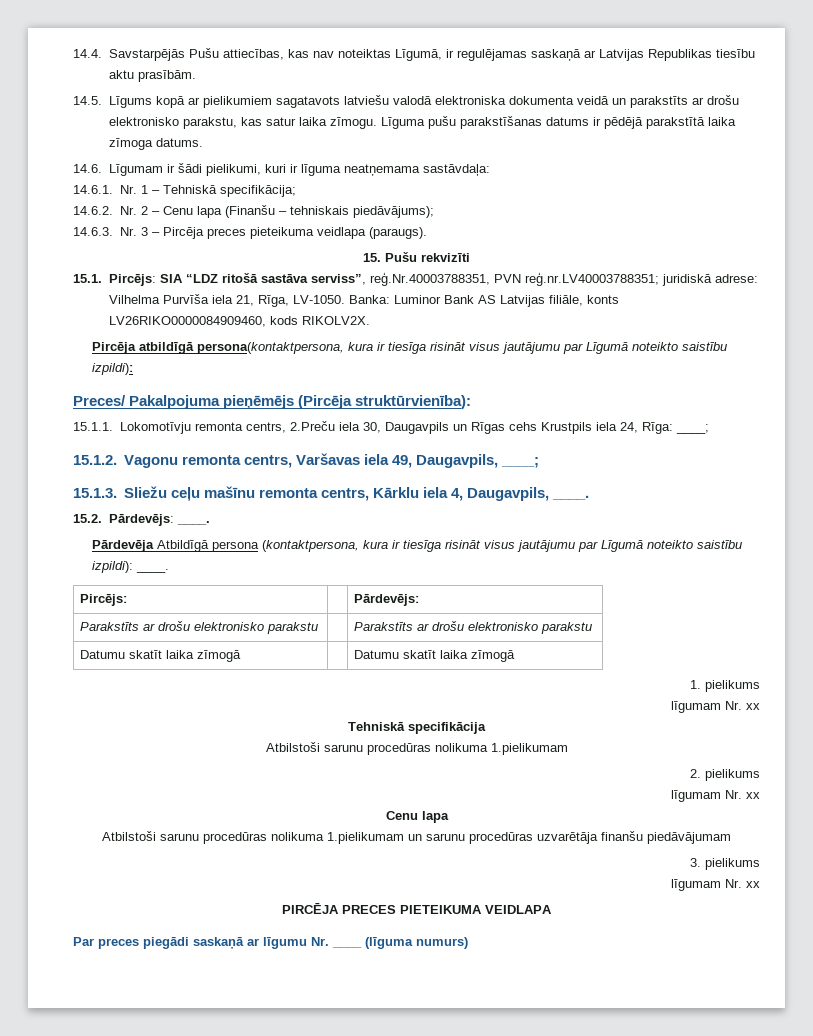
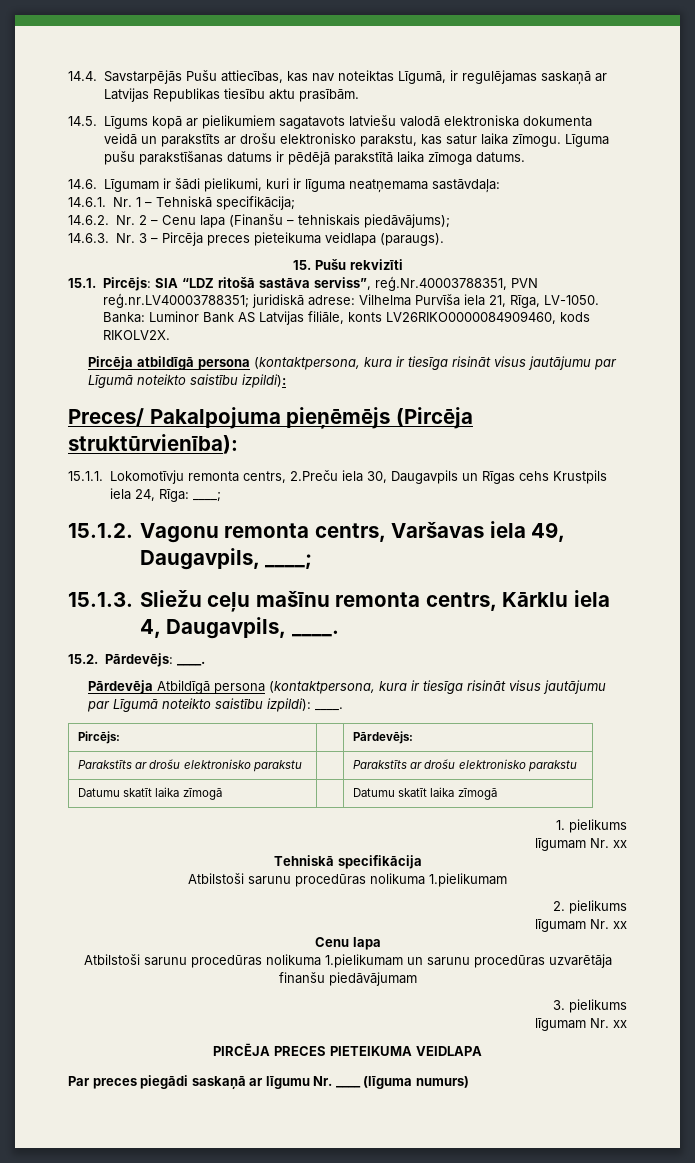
[197,342,345,354] persona(kontaktpersona, -> [197,357,360,370] persona (kontaktpersona,

